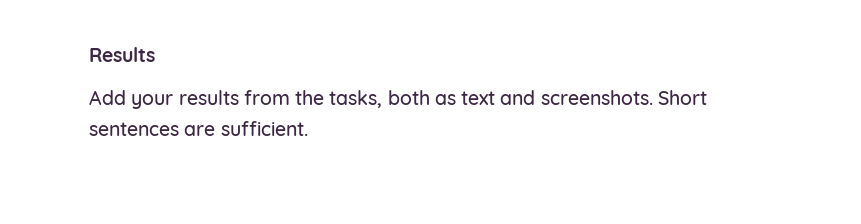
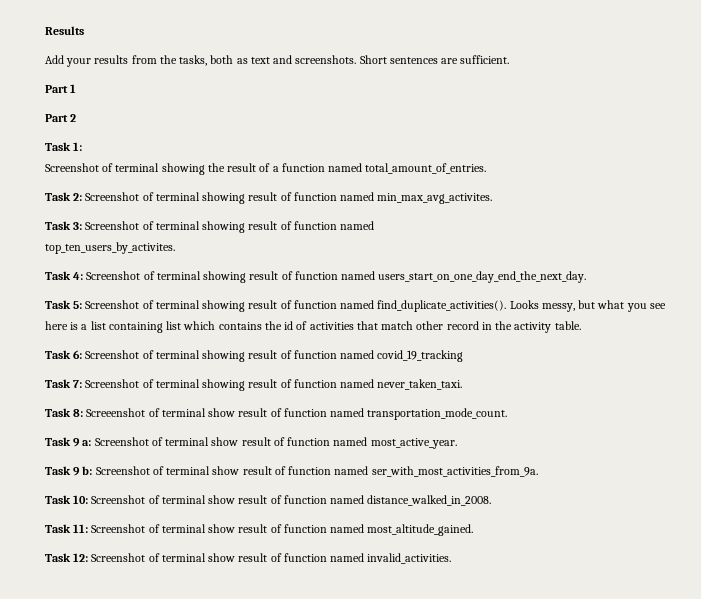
(308, 128) none -> [45,84,77,93] [45,114,77,122] [45,142,83,151] [45,163,487,175] [45,192,493,204] [45,221,375,233] [45,242,175,254] [45,271,587,283] [45,300,666,312] [45,321,581,333] [45,350,464,362] [45,379,463,391] [45,408,508,420] [45,437,457,449] [45,466,538,477] [45,495,492,506] [45,524,474,536] [45,553,452,564] // Part 1 // Part 2 // Task 1: // Screenshot of terminal showing the result of a function named total_amount_of_entries. // Task 2: Screenshot of terminal showing result of function named min_max_avg_activites. // Task 3: Screenshot of terminal showing result of function named // top_ten_users_by_activites. // Task 4: Screenshot of terminal showing result of function named users_start_on_one_day_end_the_next_day. // Task 5: Screenshot of terminal showing result of function named find_duplicate_activities(). Looks messy, but what you see here is a list containing list which contains the id of activities that match other record in the activity table. // Task 6: Screenshot of terminal showing result of function named covid_19_tracking // Task 7: Screenshot of terminal showing result of function named never_taken_taxi. // Task 8: Screeenshot of terminal show result of function named transportation_mode_count. // Task 9 a: Screenshot of terminal show result of function named most_active_year. // Task 9 b: Screenshot of terminal show result of function named ser_with_most_activities_from_9a. // Task 10: Screenshot of terminal show result of function named distance_walked_in_2008. // Task 11: Screenshot of terminal show result of function named most_altitude_gained. // Task 12: Screenshot of terminal show result of function named invalid_activities.

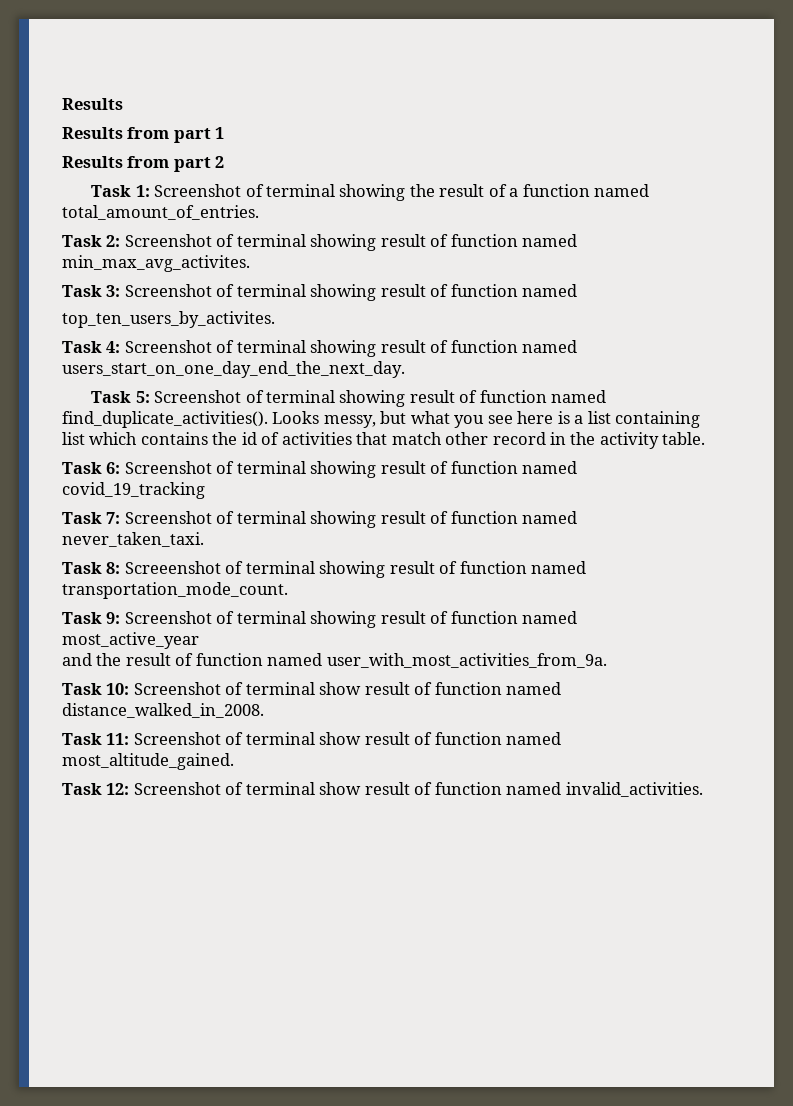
[45,55,510,67] [45,84,77,93] [45,114,68,122] Add your results from the tasks, both as text and screenshots. Short sentences are sufficient. // Part 1 // Part -> [62,127,225,143] [62,156,211,172] Results from part 1 // Results from part
(83, 146) // -> (150, 191) none
[208,408,236,417] show -> [319,561,386,578] showing
[73,437,457,449] [45,466,538,477] 9 a: Screenshot of terminal show result of function named most_active_year. // Task 9 b: Screenshot of terminal show result of function named ser_with_most_activities_from_9a. -> [106,611,578,628] [62,632,199,649] [62,653,607,668] 9: Screenshot of terminal showing result of function named most_active_year // and the result of function named user_with_most_activities_from_9a.

